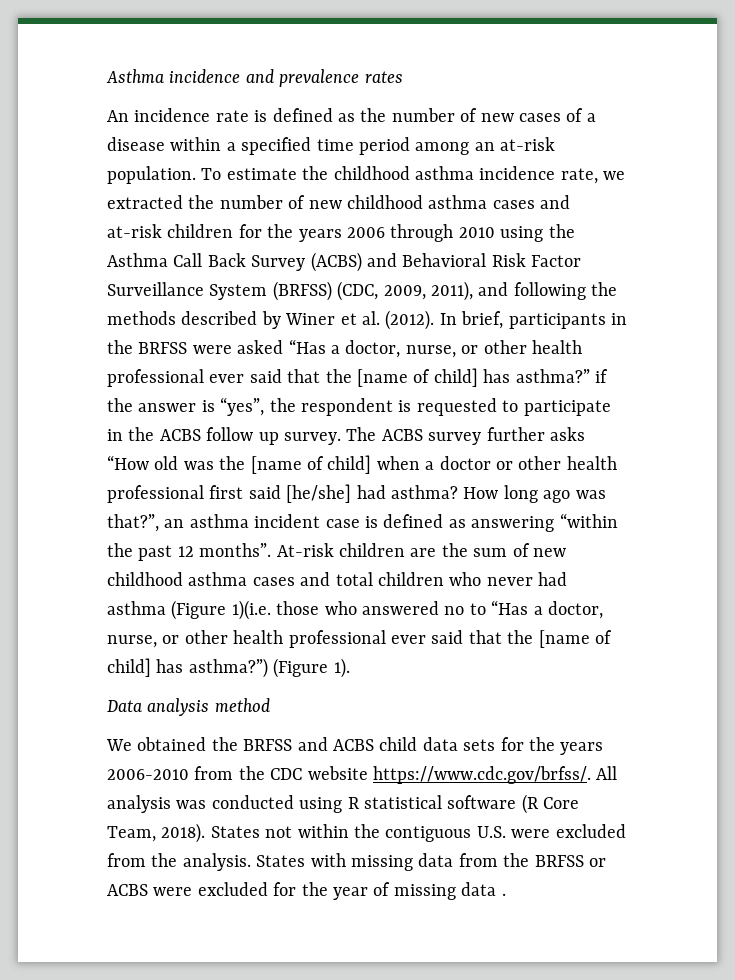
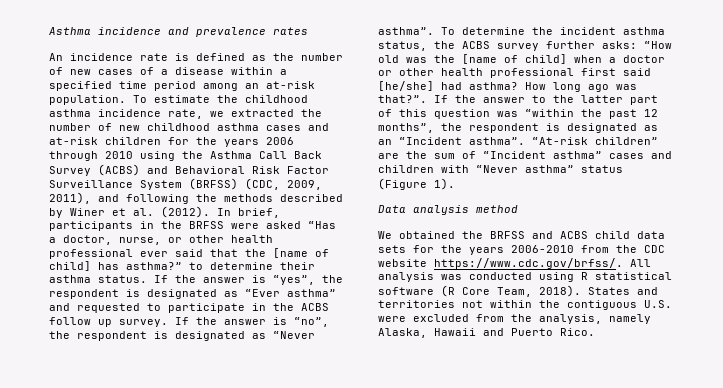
[594,369,608,383] if -> [189,262,315,270] [49,275,168,283] to determine their asthma status. If
(412, 406) none -> [147,289,336,299] [49,303,70,311] designated as “Ever asthma” and
[346,427,377,441] The -> [175,317,329,327] [49,331,315,341] [378,27,665,35] [378,41,455,51] If the answer is “no”, the respondent is designated as “Never asthma”. To determine the incident asthma status, the
[549,427,585,441] asks -> [602,41,637,49] asks:
[107,513,618,532] [107,543,566,561] [107,572,568,586] [107,600,603,620] [107,630,612,648] [107,658,268,678] that?”, an asthma incident case is defined as answering “within the past 12 months”. At-risk children are the sum of new childhood asthma cases and total children who never had asthma (Figure 1)(i.e. those who answered no to “Has a doctor, nurse, or other health professional ever said that the [name of child] has asthma?”) -> [378,95,658,105] [378,109,658,119] [378,123,658,133] [378,137,658,145] [378,151,672,159] [378,165,623,173] that?”. If the answer to the latter part of this question was “within the past 12 months”, the respondent is designated as an “Incident asthma”. “At-risk children” are the sum of “Incident asthma” cases and children with “Never asthma” status
(260, 832) none -> [637,287,658,295] [378,300,455,308] and territories
[182,853,606,871] [107,882,506,900] analysis. States with missing data from the BRFSS or ACBS were excluded for the year of missing data . -> [539,314,651,324] [378,328,595,338] analysis, namely Alaska, Hawaii and Puerto Rico.

